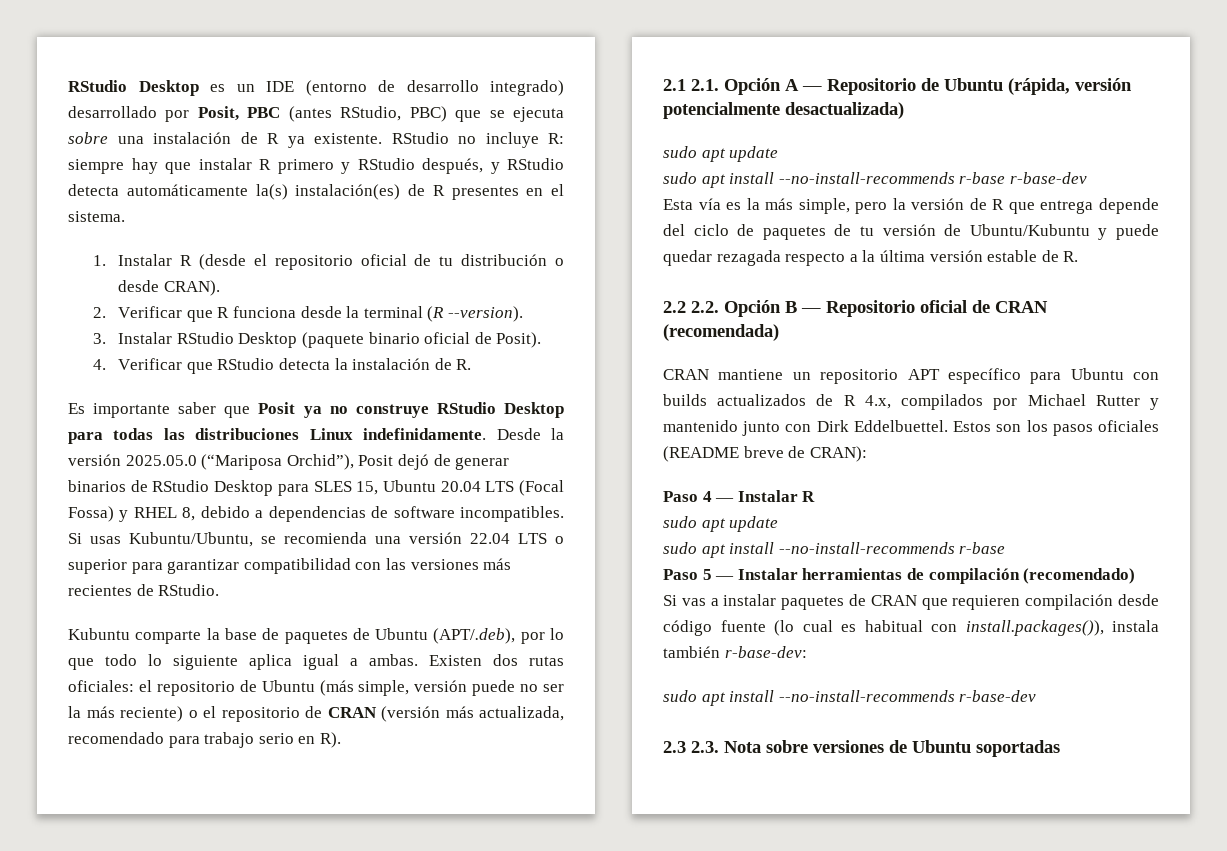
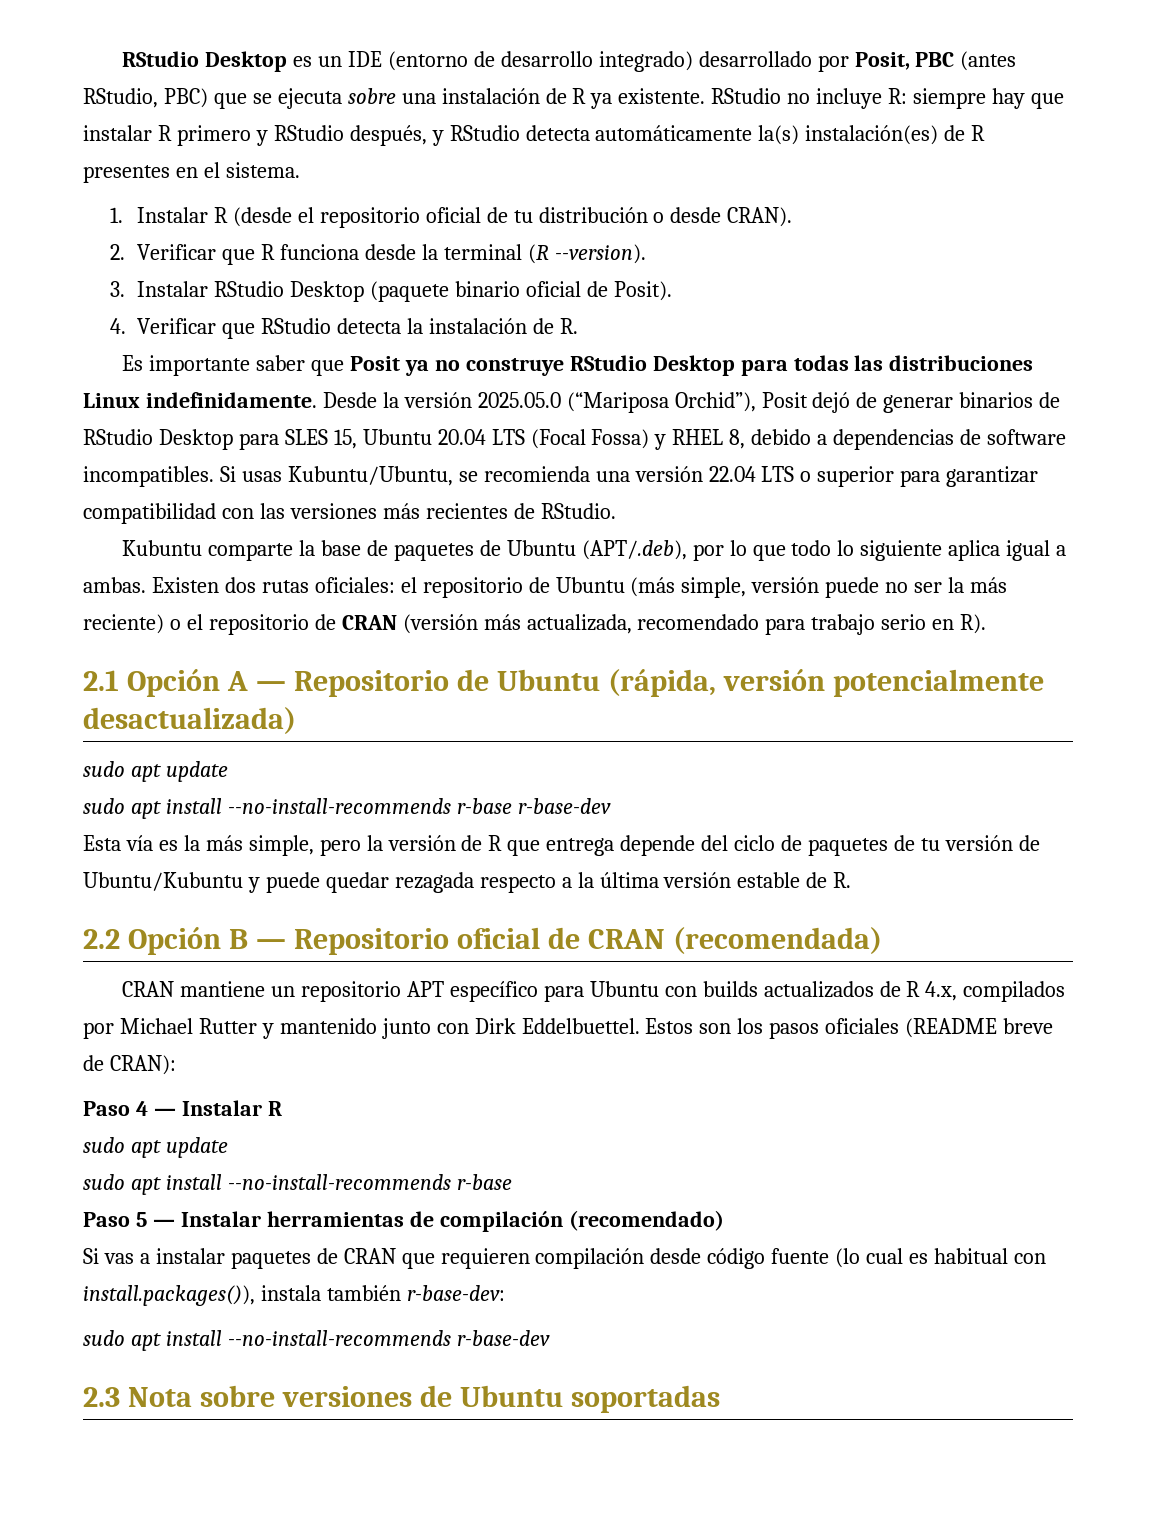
[691,79,719,91] 2.1. -> (119, 680) none
[691,301,719,313] 2.2. -> (120, 939) none
[691,741,719,753] 2.3. -> (120, 1397) none

